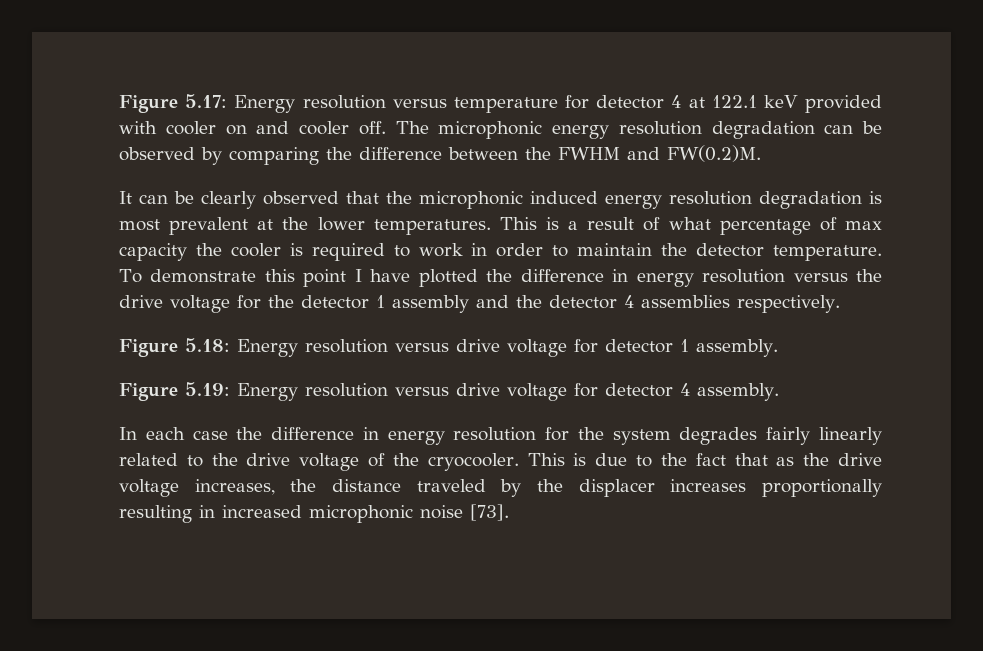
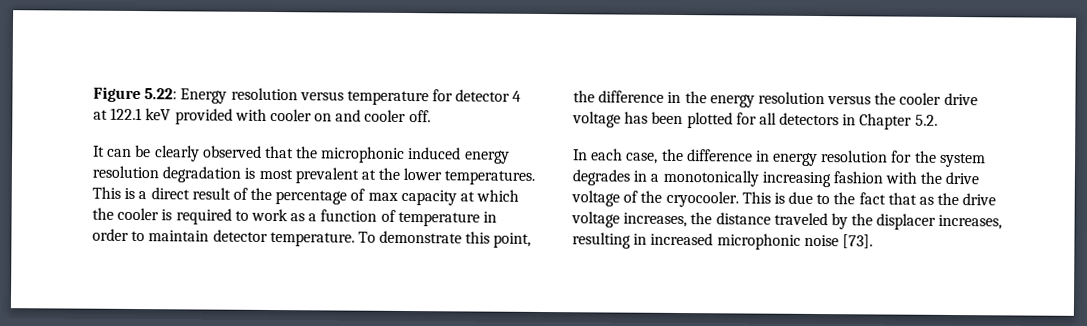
[119,94,228,113] Figure 5.17: -> [93,86,178,103] Figure 5.22:
[395,121,882,139] [119,145,761,165] The microphonic energy resolution degradation can be observed by comparing the difference between the FWHM and FW(0.2)M. -> (431, 116) none
(579, 225) none -> [150,187,190,200] direct
[668,217,711,230] what -> [250,187,273,201] the
(187, 252) none -> [460,189,520,202] at which
(463, 250) none -> [290,209,480,227] as a function of temperature
[661,243,688,256] the -> (210, 236) none
[303,269,629,287] point I have plotted the difference in -> [493,232,532,248] [573,90,707,104] point, the difference in the
[119,295,840,313] [119,338,778,357] [119,382,779,401] drive voltage for the detector 1 assembly and the detector 4 assemblies respectively. // Figure 5.18: Energy resolution versus drive voltage for detector 1 assembly. // Figure 5.19: Energy resolution versus drive voltage for detector 4 assembly. -> [899,92,978,106] [572,111,938,130] cooler drive voltage has been plotted for all detectors in Chapter 5.2.
[192,430,228,440] case -> [625,152,659,164] case,
[766,427,882,445] [119,453,203,467] fairly linearly related to -> [633,169,918,188] in a monotonically increasing fashion with
[670,479,882,497] increases proportionally -> [938,214,1003,230] increases,

